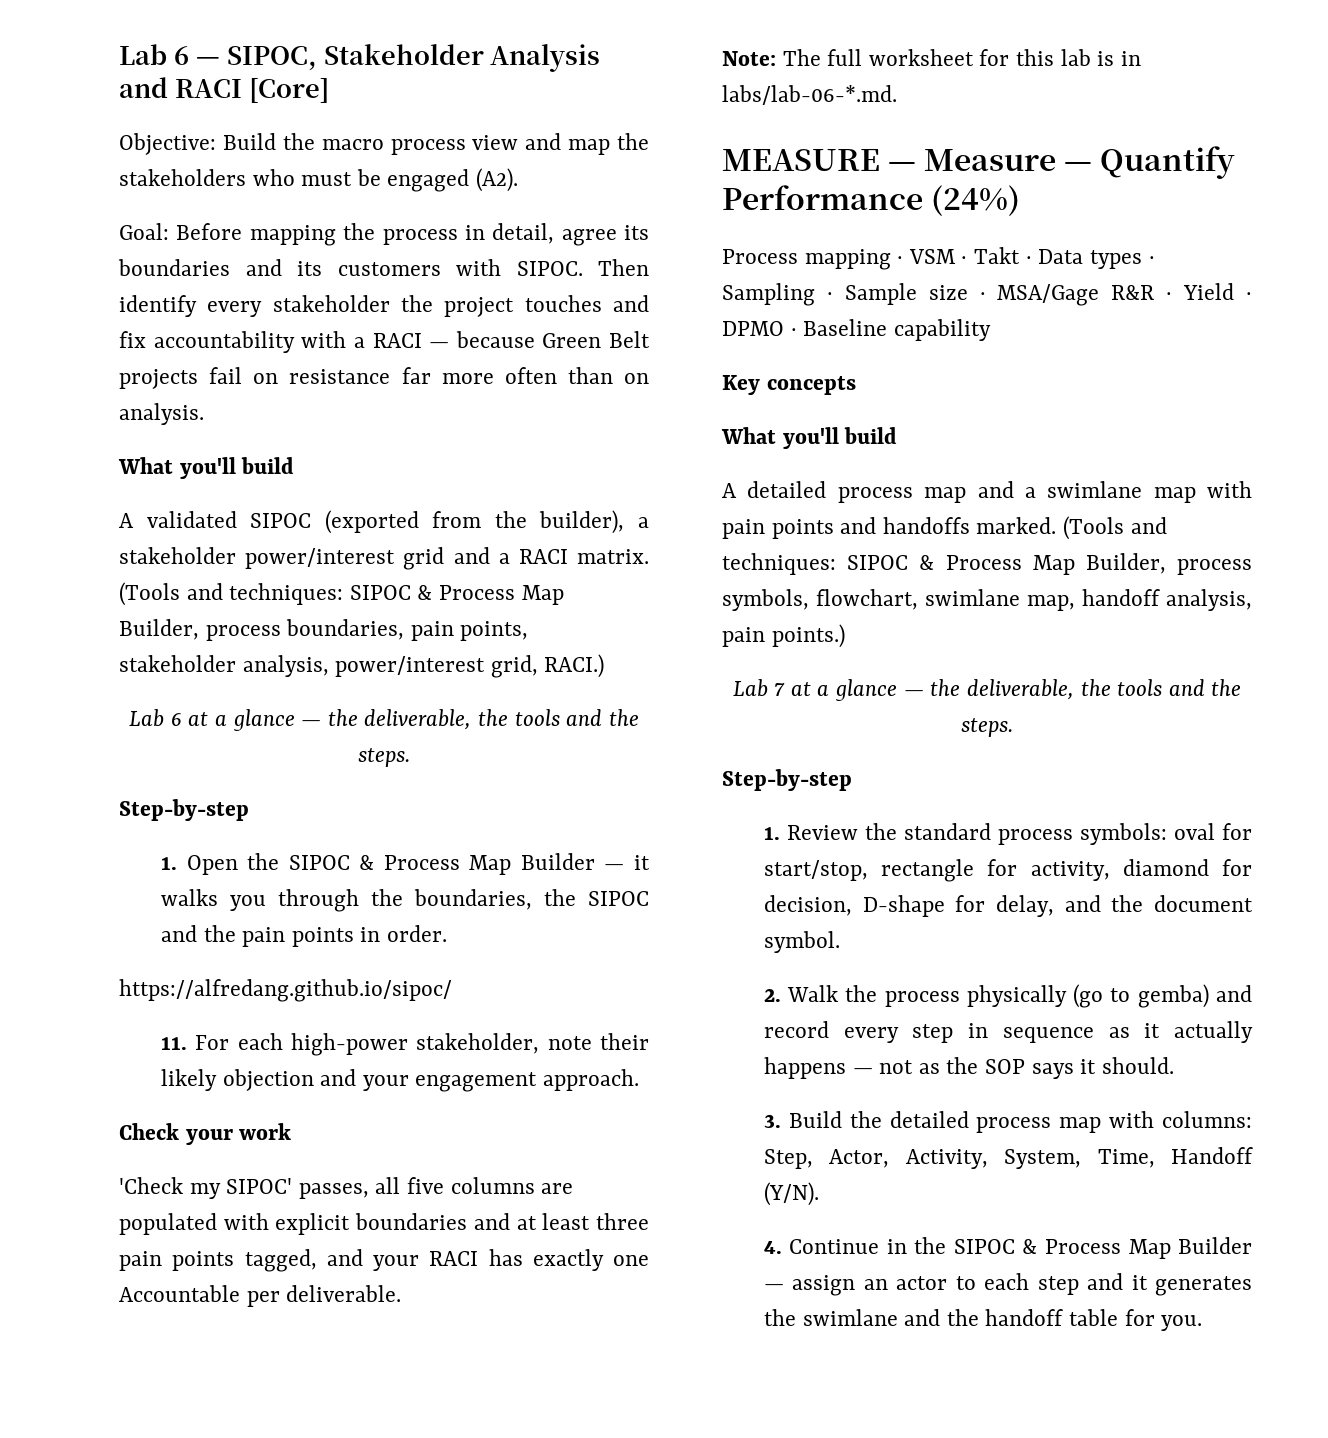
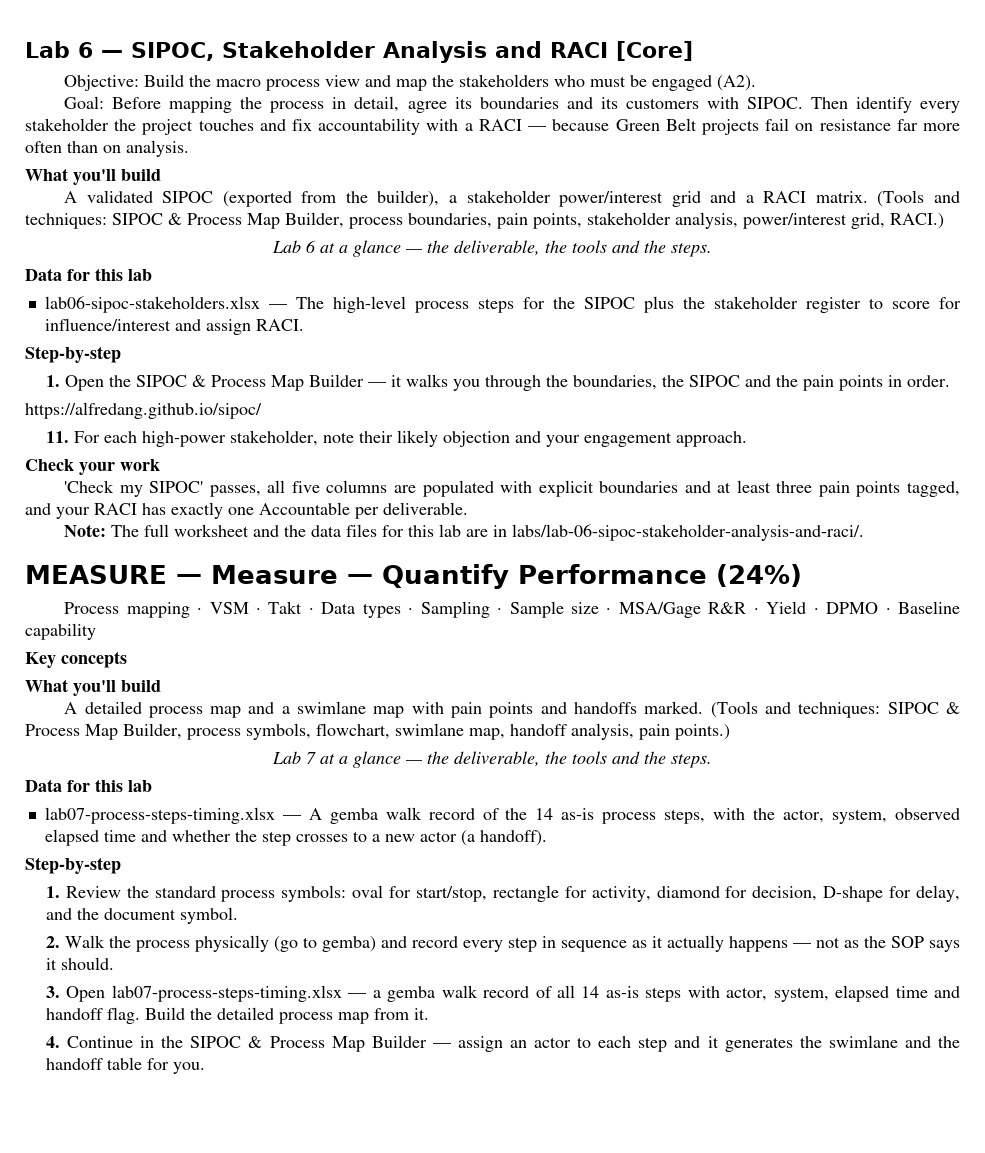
(410, 757) none -> [25,268,152,281] [44,296,961,313] [44,318,304,335] // Data for this lab // lab06-sipoc-stakeholders.xlsx — The high-level process steps for the SIPOC plus the stakeholder register to score for influence/interest and assign RACI.
[979,49,1141,66] [722,85,897,105] for this lab is in labs/lab-06-*.md. -> [253,524,865,541] and the data files for this lab are in labs/lab-06-sipoc-stakeholder-analysis-and-raci/.
(1013, 727) none -> [25,779,152,792] [44,807,961,824] [44,829,547,846] // Data for this lab // lab07-process-steps-timing.xlsx — A gemba walk record of the 14 as-is process steps, with the actor, system, observed elapsed time and whether the step crosses to a new actor (a handoff).
(781, 1121) none -> [66,985,960,1002] [45,1007,140,1024] Open lab07-process-steps-timing.xlsx — a gemba walk record of all 14 as-is steps with actor, system, elapsed time and handoff flag.
[1109,1111,1252,1128] [763,1147,1253,1169] [763,1182,819,1206] with columns: Step, Actor, Activity, System, Time, Handoff (Y/N). -> [373,1008,429,1020] from it.

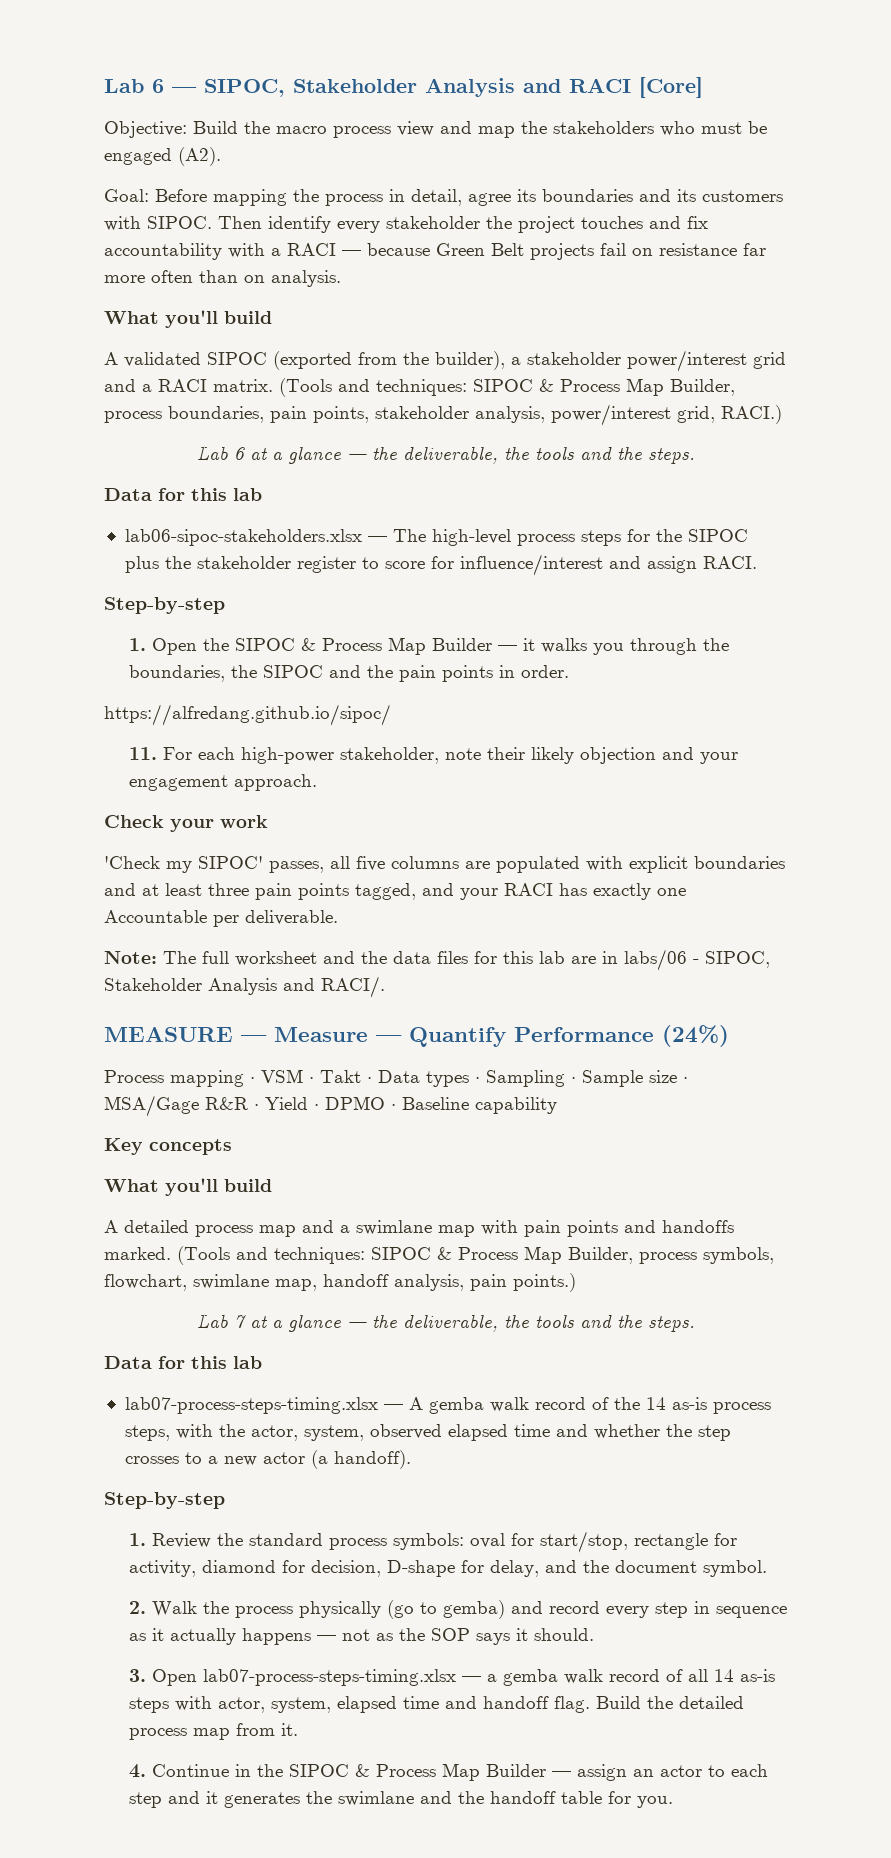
[512,524,865,541] labs/lab-06-sipoc-stakeholder-analysis-and-raci/. -> [624,949,770,971] [104,976,385,998] labs/06 - SIPOC, Stakeholder Analysis and RACI/.

